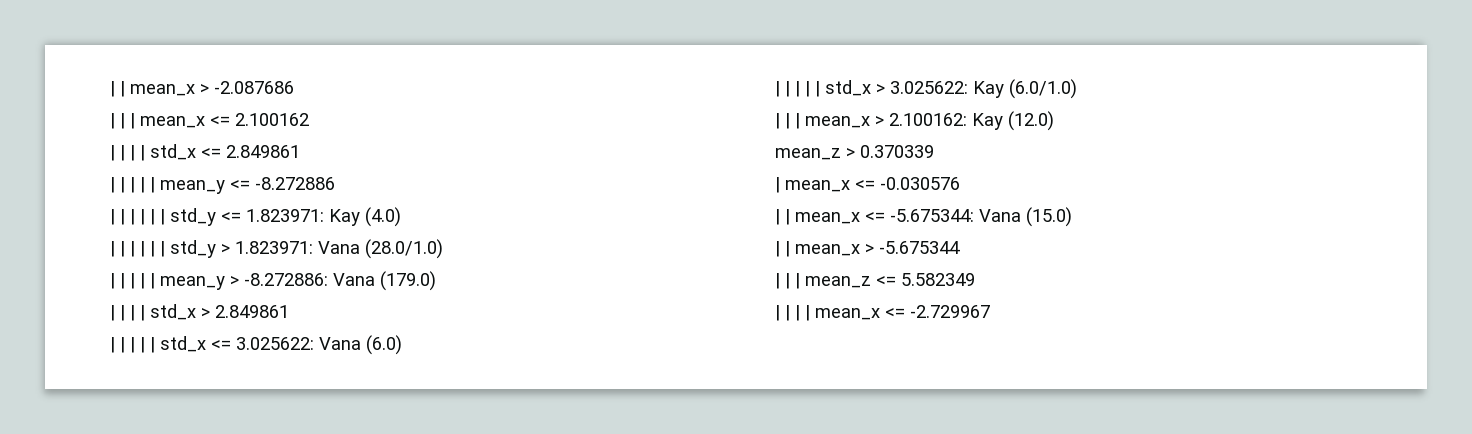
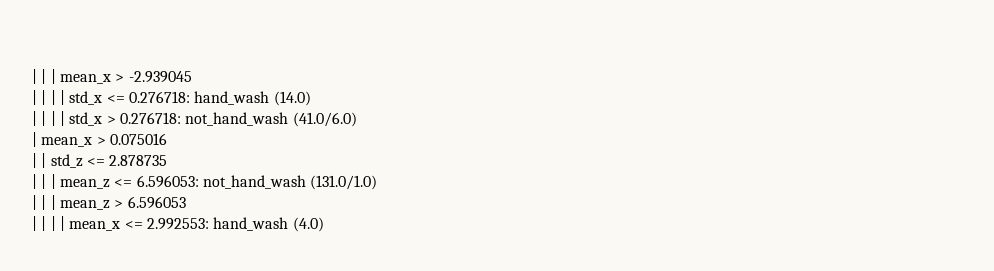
[110,81,294,97] [110,113,309,129] [110,144,300,161] [110,177,335,194] [110,207,401,227] [110,239,443,259] [110,271,436,291] [110,304,289,321] [110,335,402,355] [775,79,1077,99] [775,111,1054,131] [775,145,934,160] [775,177,960,193] [775,207,1072,227] [775,241,960,257] | | mean_x > -2.087686 // | | | mean_x <= 2.100162 // | | | | std_x <= 2.849861 // | | | | | mean_y <= -8.272886 // | | | | | | std_y <= 1.823971: Kay (4.0) // | | | | | | std_y > 1.823971: Vana (28.0/1.0) // | | | | | mean_y > -8.272886: Vana (179.0) // | | | | std_x > 2.849861 // | | | | | std_x <= 3.025622: Vana (6.0) // | | | | | std_x > 3.025622: Kay (6.0/1.0) // | | | mean_x > 2.100162: Kay (12.0) // mean_z > 0.370339 // | mean_x <= -0.030576 // | | mean_x <= -5.675344: Vana (15.0) // | | mean_x > -5.675344 -> [32,69,192,84] [32,90,311,106] [32,111,357,127] [32,132,167,147] [32,153,168,168] | | | mean_x > -2.939045 // | | | | std_x <= 0.276718: hand_wash (14.0) // | | | | std_x > 0.276718: not_hand_wash (41.0/6.0) // | mean_x > 0.075016 // | | std_z <= 2.878735
[901,273,975,286] 5.582349 -> [136,175,378,190] [32,195,186,210] 6.596053: not_hand_wash (131.0/1.0) // | | | mean_z > 6.596053
[910,305,990,318] -2.729967 -> [146,217,324,232] 2.992553: hand_wash (4.0)

